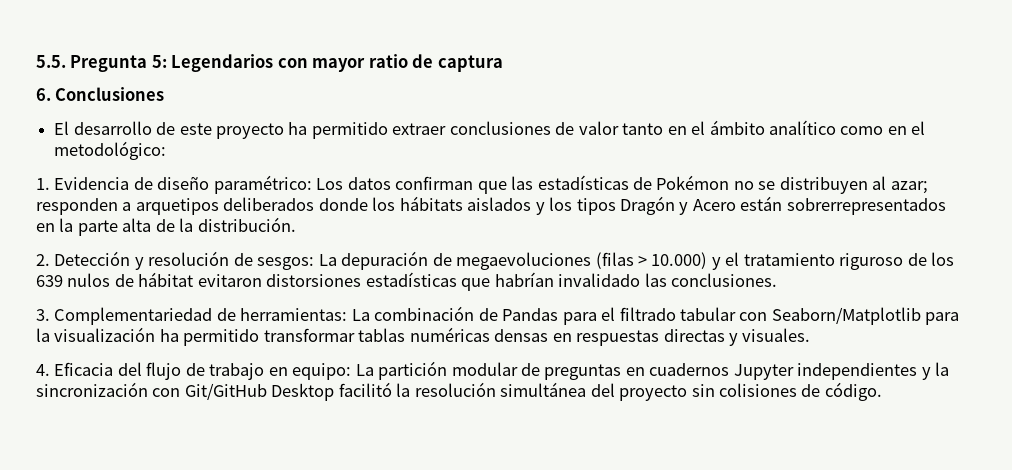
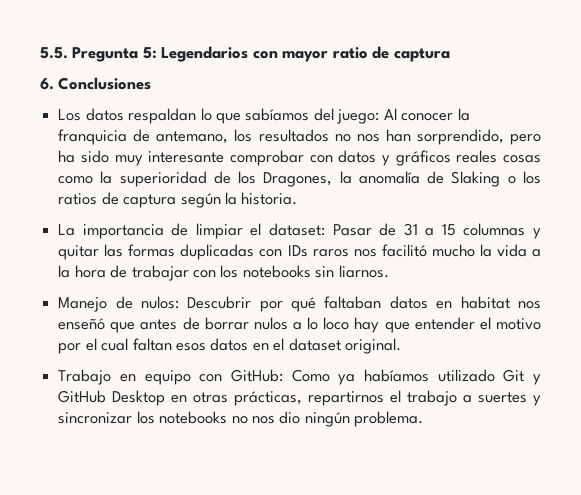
[54,120,926,139] [54,141,167,160] [36,175,928,194] [36,196,946,215] [36,217,296,236] [36,251,955,270] [36,272,778,291] [36,306,960,325] [36,327,811,346] [36,361,950,380] [36,382,882,401] El desarrollo de este proyecto ha permitido extraer conclusiones de valor tanto en el ámbito analítico como en el metodológico: // 1. Evidencia de diseño paramétrico: Los datos confirman que las estadísticas de Pokémon no se distribuyen al azar; responden a arquetipos deliberados donde los hábitats aislados y los tipos Dragón y Acero están sobrerrepresentados en la parte alta de la distribución. // 2. Detección y resolución de sesgos: La depuración de megaevoluciones (filas > 10.000) y el tratamiento riguroso de los 639 nulos de hábitat evitaron distorsiones estadísticas que habrían invalidado las conclusiones. // 3. Complementariedad de herramientas: La combinación de Pandas para el filtrado tabular con Seaborn/Matplotlib para la visualización ha permitido transformar tablas numéricas densas en respuestas directas y visuales. // 4. Eficacia del flujo de trabajo en equipo: La partición modular de preguntas en cuadernos Jupyter independientes y la sincronización con Git/GitHub Desktop facilitó la resolución simultánea del proyecto sin colisiones de código. -> [58,108,470,124] [58,129,541,145] [58,150,541,166] [58,171,541,187] [58,192,298,208] [58,223,541,239] [58,244,541,260] [58,265,389,281] [58,296,541,312] [58,317,542,333] [58,338,402,354] [58,369,541,385] [58,390,542,406] [58,411,424,427] Los datos respaldan lo que sabíamos del juego: Al conocer la franquicia de antemano, los resultados no nos han sorprendido, pero ha sido muy interesante comprobar con datos y gráficos reales cosas como la superioridad de los Dragones, la anomalía de Slaking o los ratios de captura según la historia. // La importancia de limpiar el dataset: Pasar de 31 a 15 columnas y quitar las formas duplicadas con IDs raros nos facilitó mucho la vida a la hora de trabajar con los notebooks sin liarnos. // Manejo de nulos: Descubrir por qué faltaban datos en habitat nos enseñó que antes de borrar nulos a lo loco hay que entender el motivo por el cual faltan esos datos en el dataset original. // Trabajo en equipo con GitHub: Como ya habíamos utilizado Git y GitHub Desktop en otras prácticas, repartirnos el trabajo a suertes y sincronizar los notebooks no nos dio ningún problema.

